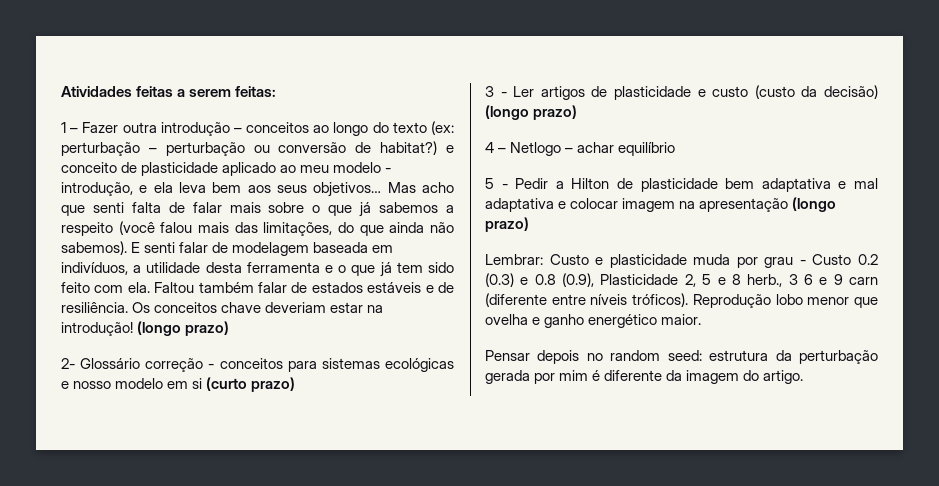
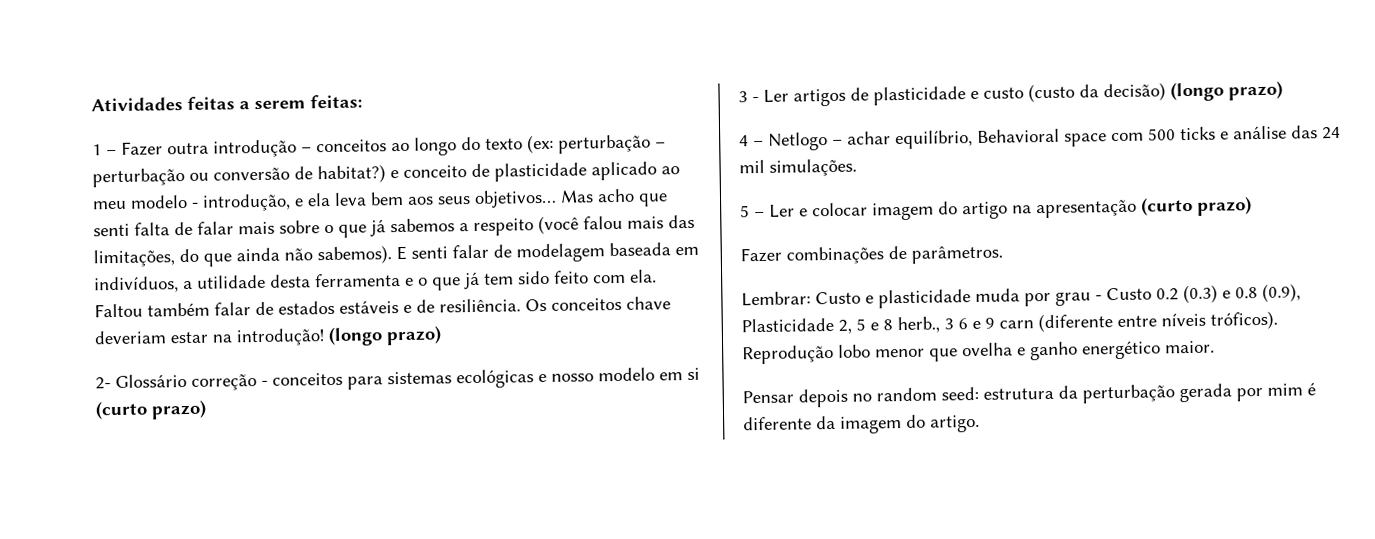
[618,142,676,156] [485,178,878,192] [485,198,554,212] equilíbrio // 5 - Pedir a Hilton de plasticidade bem adaptativa e mal adaptativa -> [895,125,1341,150] [739,158,857,177] [740,204,795,218] equilíbrio, Behavioral space com 500 ticks e análise das 24 mil simulações. // 5 – Ler
(676, 205) none -> [938,201,1008,220] do artigo
[792,197,837,212] [485,217,529,232] (longo prazo) -> [1141,196,1252,216] [740,245,1003,265] (curto prazo) // Fazer combinações de parâmetros.

